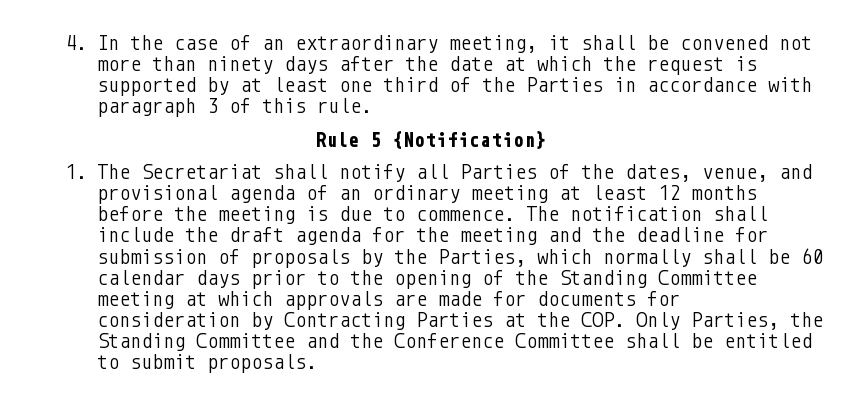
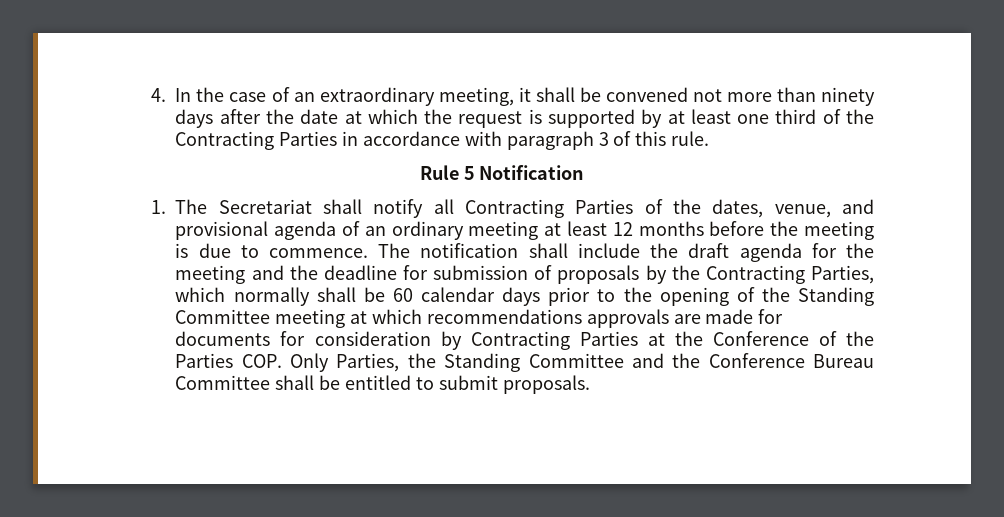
(515, 84) none -> [175,131,275,150] Contracting
[391,131,546,149] {Notification} -> [479,165,585,180] Notification
(449, 171) none -> [465,199,565,218] Contracting
(427, 256) none -> [705,265,805,284] Contracting
(273, 298) none -> [426,309,582,324] recommendations
(570, 319) none -> [712,331,875,346] [175,353,234,368] Conference of the Parties
(504, 340) none -> [813,354,874,368] Bureau

